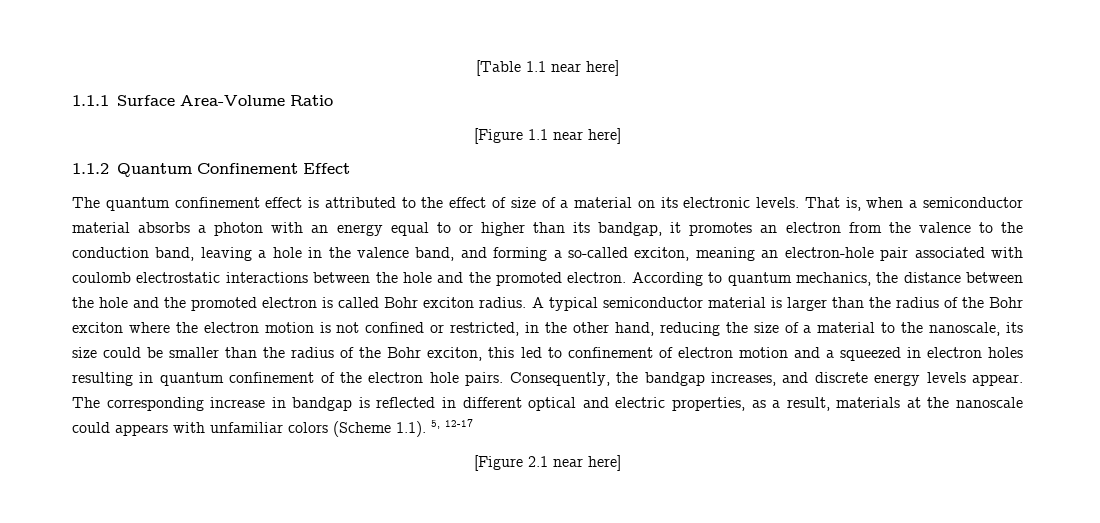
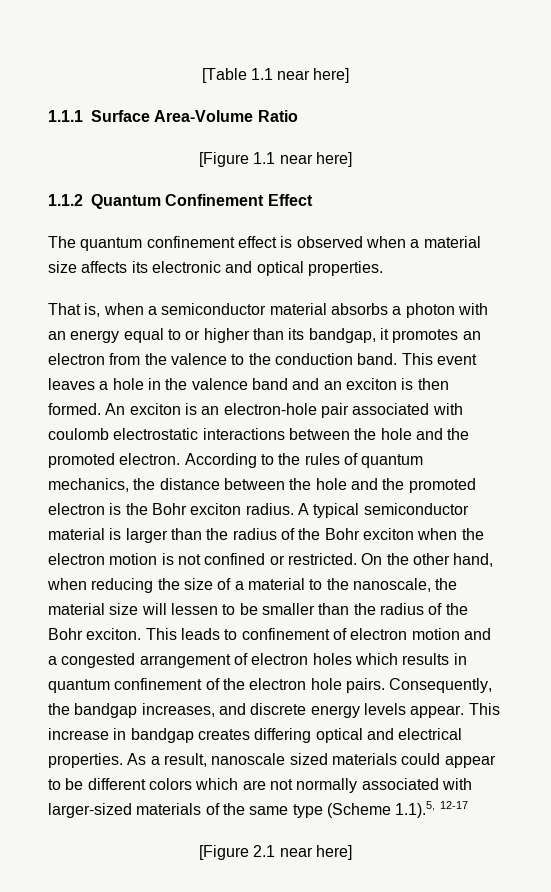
[324,197,800,208] attributed to the effect of size of a material on its electronic levels. -> [296,236,481,248] [48,261,383,276] observed when a material size affects its electronic and optical properties. //
[155,247,252,261] band, leaving -> [357,353,477,365] [48,378,95,390] band. This event leaves
[415,247,755,261] band, and forming a so-called exciton, meaning -> [251,378,449,390] [48,403,197,415] band and an exciton is then formed. An exciton is
(723, 277) none -> [278,453,358,465] the rules of
[338,297,380,308] called -> [125,503,148,515] the
[128,322,170,333] where -> [417,528,458,540] when
[450,322,540,336] restricted, in -> [287,553,383,565] restricted. On
(654, 329) none -> [47,578,87,590] when
[1006,322,1024,333] [72,347,142,358] its size could -> [435,578,458,590] [48,603,236,615] the material size will lessen to
[427,347,542,361] exciton, this led -> [86,628,220,640] exciton. This leads
[839,347,1024,361] [72,372,133,386] squeezed in electron holes resulting -> [61,653,450,668] congested arrangement of electron holes which results
[72,397,204,411] The corresponding -> [468,703,500,715] This
[358,397,1023,411] [72,420,440,437] is reflected in different optical and electric properties, as a result, materials at the nanoscale could appears with unfamiliar colors (Scheme 1.1). 5, -> [197,728,463,743] [48,753,496,768] [48,778,472,793] [48,801,436,818] creates differing optical and electrical properties. As a result, nanoscale sized materials could appear to be different colors which are not normally associated with larger-sized materials of the same type (Scheme 1.1).5,

